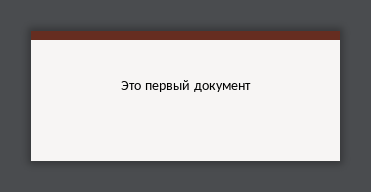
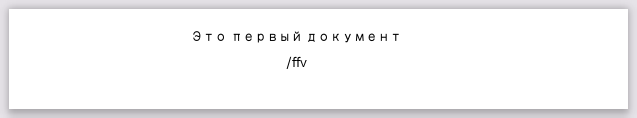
(251, 87) none -> [286,56,307,69] // /ffv

